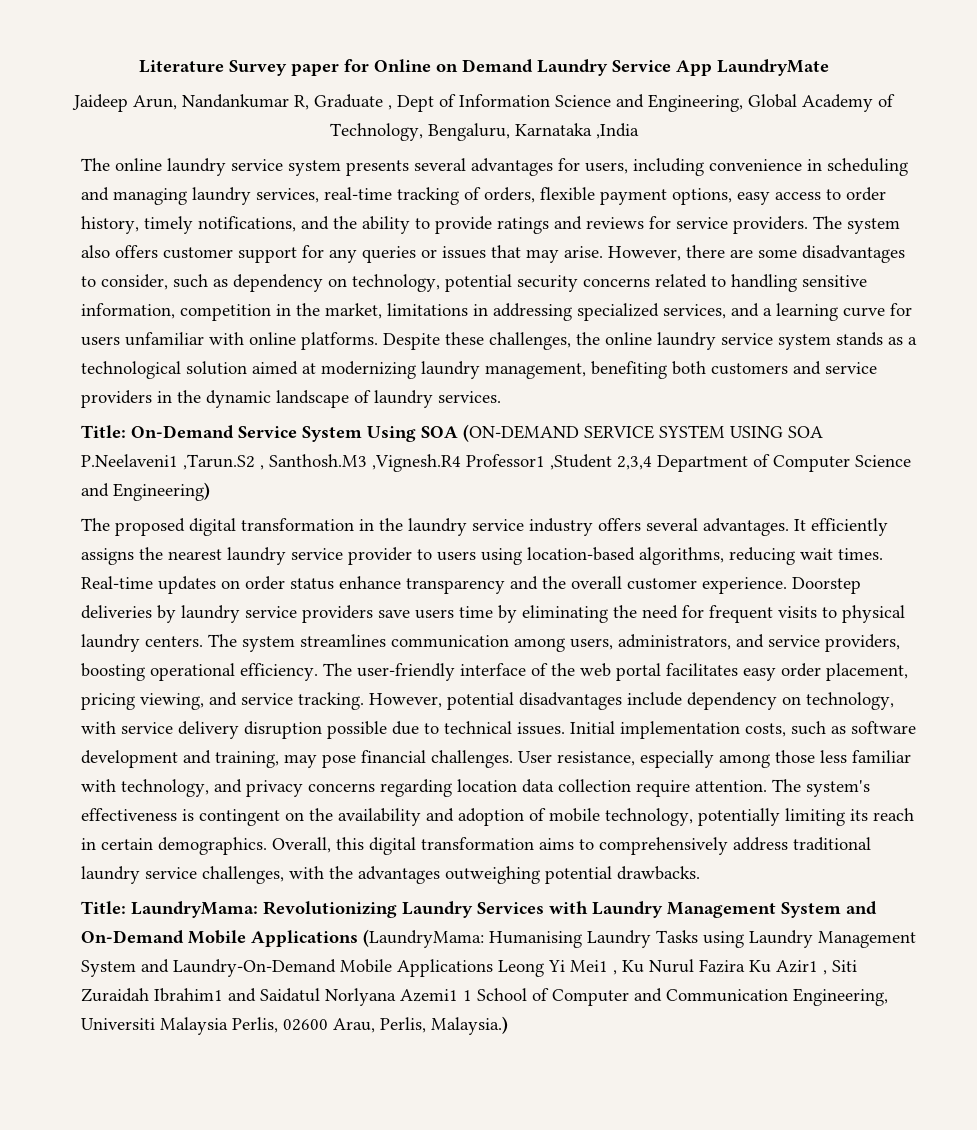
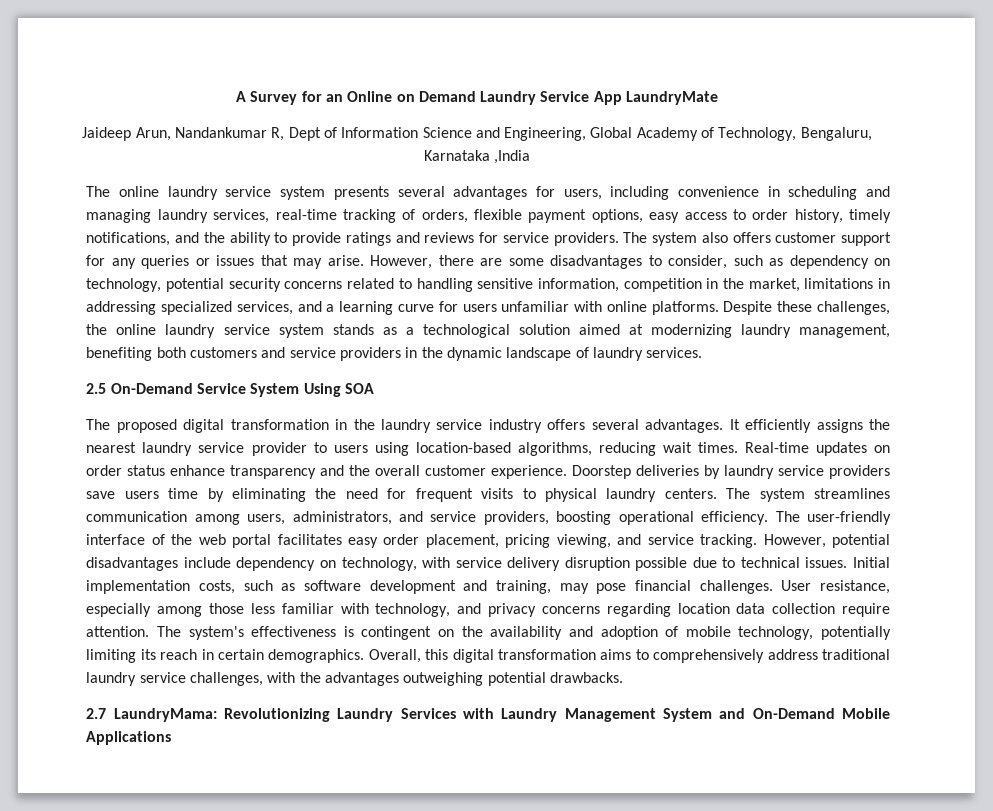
[138,59,369,76] Literature Survey paper for -> [235,91,343,105] A Survey for an
[314,94,392,110] Graduate , -> (285, 134) none
[80,425,126,438] Title: -> [86,383,107,394] 2.5
[462,424,823,442] [80,454,911,472] [80,482,210,501] (ON-DEMAND SERVICE SYSTEM USING SOA P.Neelaveni1 ,Tarun.S2 , Santhosh.M3 ,Vignesh.R4 Professor1 ,Student 2,3,4 Department of Computer Science and Engineering) -> (374, 388) none
[80,901,126,914] Title: -> [86,708,107,719] 2.7
[362,929,916,948] [80,959,857,977] [80,988,888,1006] [80,1016,508,1035] (LaundryMama: Humanising Laundry Tasks using Laundry Management System and Laundry-On-Demand Mobile Applications Leong Yi Mei1 , Ku Nurul Fazira Ku Azir1 , Siti Zuraidah Ibrahim1 and Saidatul Norlyana Azemi1 1 School of Computer and Communication Engineering, Universiti Malaysia Perlis, 02600 Arau, Perlis, Malaysia.) -> (172, 738) none

